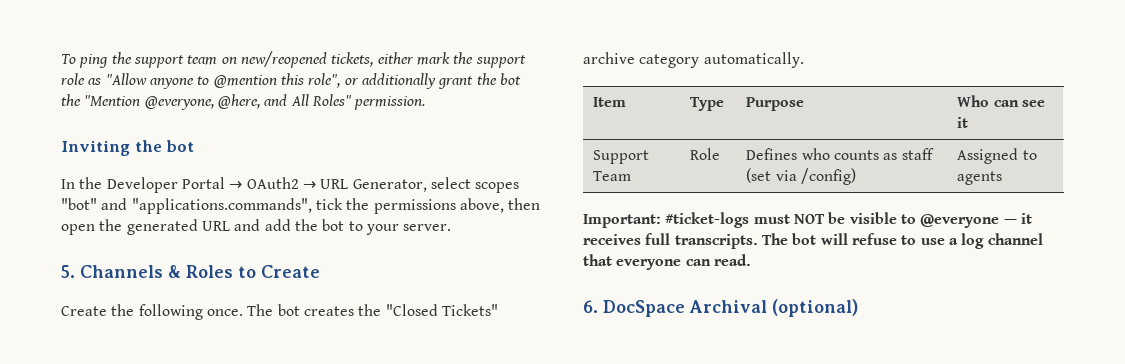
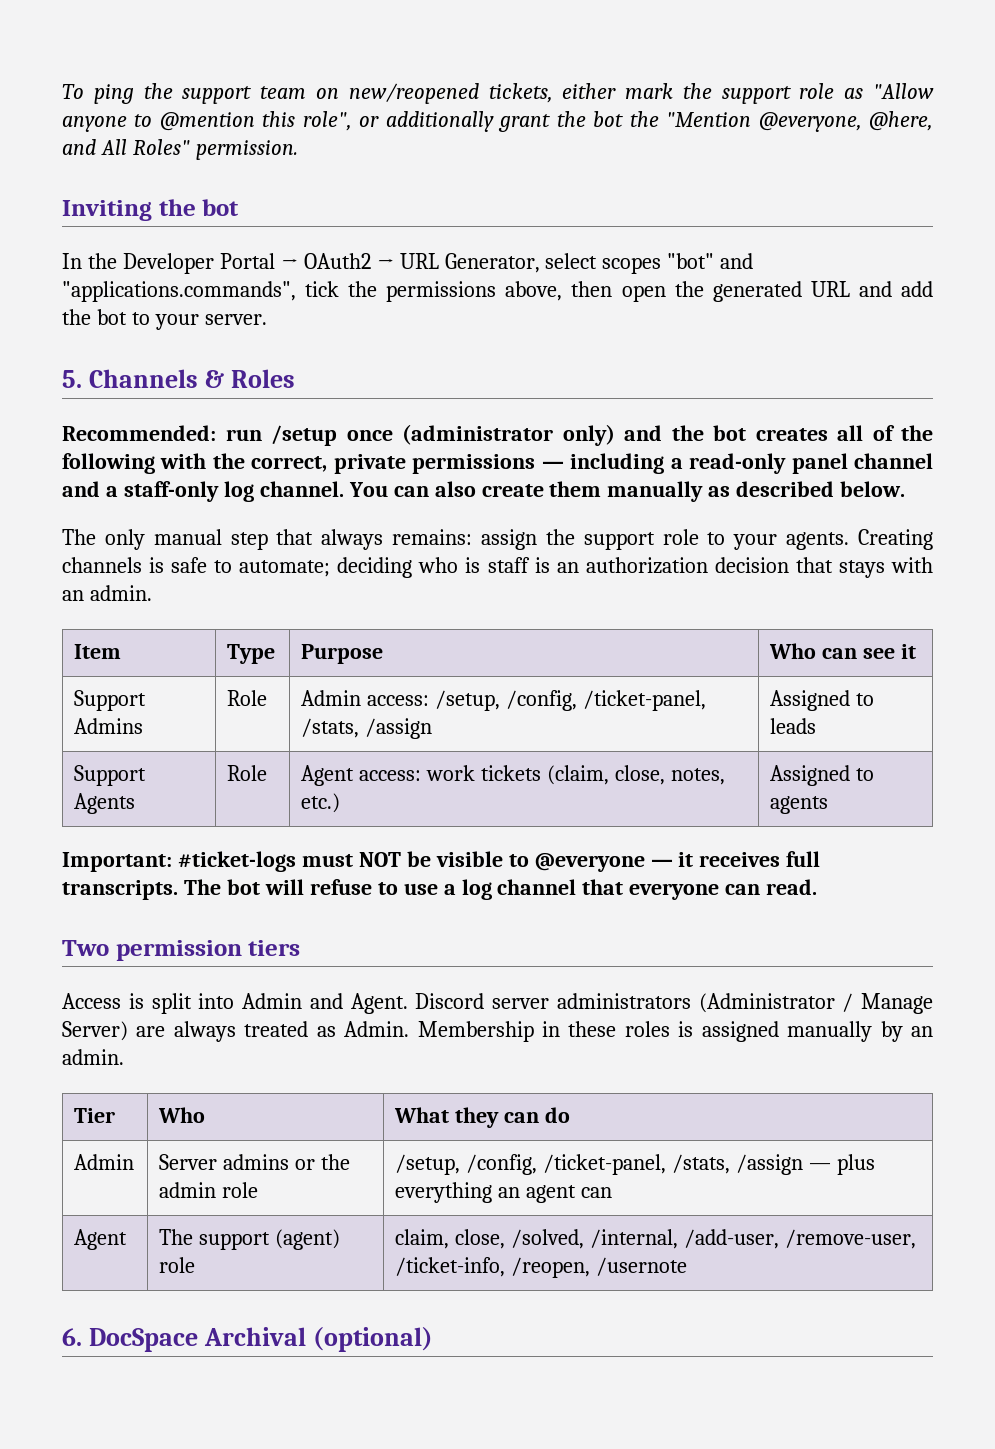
[238,265,320,278] [61,304,498,320] [583,52,804,68] to Create // Create the following once. The bot creates the "Closed Tickets" archive category automatically. -> [62,424,933,446] [62,453,933,474] [62,481,906,502] [62,529,934,550] [62,557,934,578] [62,585,152,601] // Recommended: run /setup once (administrator only) and the bot creates all of the following with the correct, private permissions — including a read-only panel channel and a staff-only log channel. You can also create them manually as described below. // The only manual step that always remains: assign the support role to your agents. Creating channels is safe to automate; deciding who is staff is an authorization decision that stays with an admin.
[593,171,632,181] [690,148,721,160] [746,148,934,160] [746,168,857,185] Team | Role | Defines who counts as staff (set via /config) -> [74,718,144,734] [227,690,268,706] [301,690,707,711] [301,718,433,739] [770,690,875,711] [770,718,817,734] [74,765,147,786] [74,793,136,814] [227,765,268,781] [301,765,726,786] [301,793,341,813] Admins | Role | Admin access: /setup, /config, /ticket-panel, /stats, /assign | Assigned to leads // Support Agents | Role | Agent access: work tickets (claim, close, notes, etc.)
(751, 260) none -> [62,940,301,961] [62,993,933,1014] [62,1021,934,1042] [62,1049,124,1065] [74,1108,116,1123] [158,1107,206,1123] [394,1107,571,1128] [74,1154,135,1170] [159,1154,351,1170] [159,1182,259,1198] [395,1154,876,1175] [395,1182,613,1203] [74,1229,128,1250] [159,1229,341,1250] [159,1257,196,1273] [395,1229,917,1249] [395,1257,688,1278] // Two permission tiers // Access is split into Admin and Agent. Discord server administrators (Administrator / Manage Server) are always treated as Admin. Membership in these roles is assigned manually by an admin. // Tier | Who | What they can do // Admin | Server admins or the admin role | /setup, /config, /ticket-panel, /stats, /assign — plus everything an agent can // Agent | The support (agent) role | claim, close, /solved, /internal, /add-user, /remove-user, /ticket-info, /reopen, /usernote

